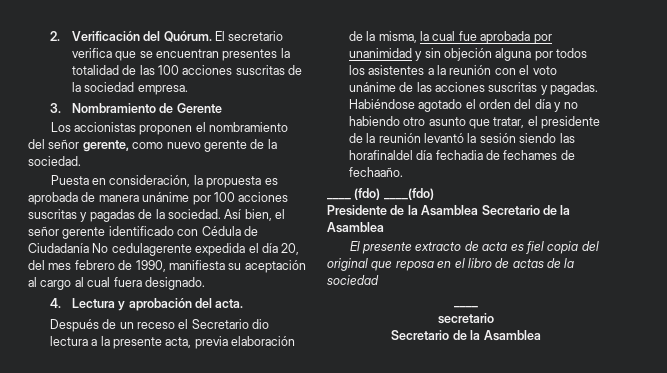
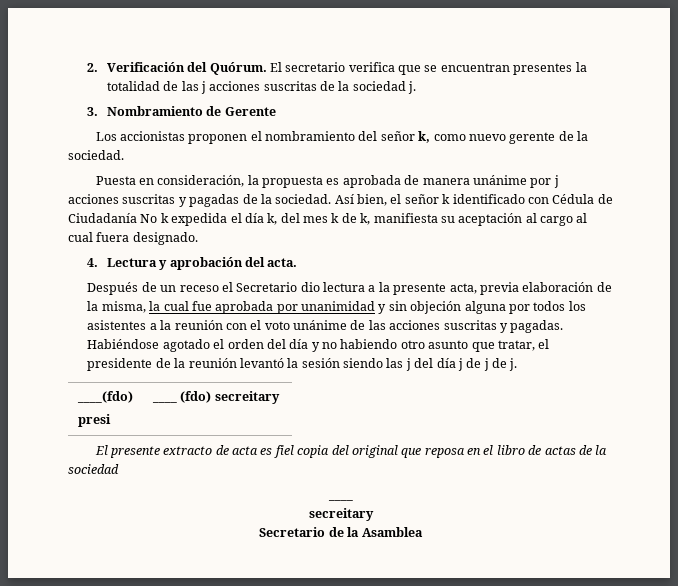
[157,65,179,75] 100 -> [200,81,206,94] j
[137,85,188,95] empresa. -> [408,81,417,94] j.
[82,140,129,152] gerente, -> [418,131,431,143] k,
[213,192,235,202] 100 -> [553,175,559,188] j
[62,227,106,239] gerente -> [442,194,451,204] k
[111,243,192,256] cedulagerente -> [160,213,169,223] k
[281,243,300,255] 20, -> [267,213,278,225] k,
[74,260,166,272] febrero de 1990, -> [331,213,371,225] k de k,
[348,150,575,160] [348,167,403,177] [327,188,434,200] [327,205,571,216] [327,222,384,233] horafinaldel día fechadia de fechames de fechaaño. // ____ (fdo) ____(fdo) // Presidente de la Asamblea Secretario de la Asamblea -> [405,358,518,371] [76,391,133,403] [77,414,111,427] [151,391,280,404] j del día j de j de j. // ____(fdo) // presi | ____ (fdo) secreitary
[438,313,494,324] secretario -> [308,508,374,521] secreitary

